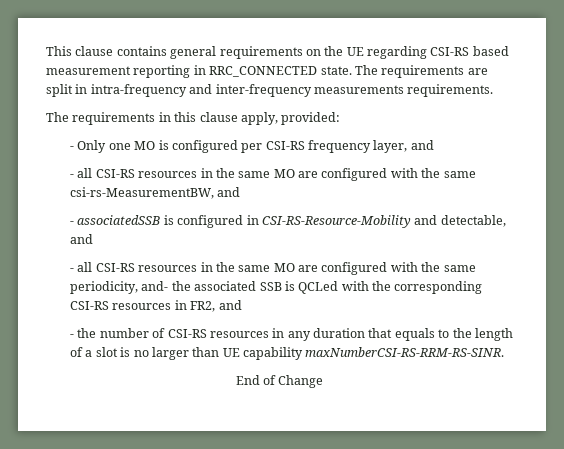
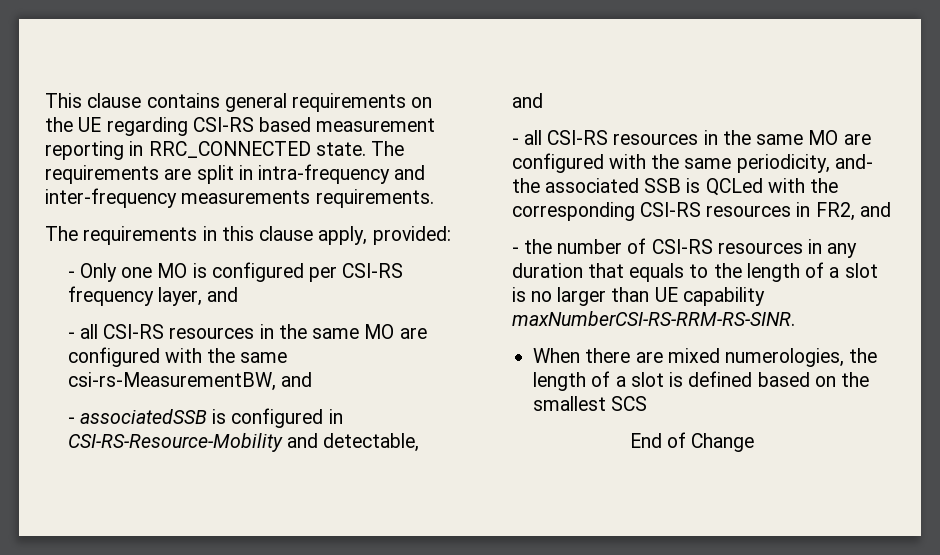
(505, 352) none -> [533,348,878,367] [533,371,870,391] [533,396,648,411] // When there are mixed numerologies, the length of a slot is defined based on the smallest SCS

